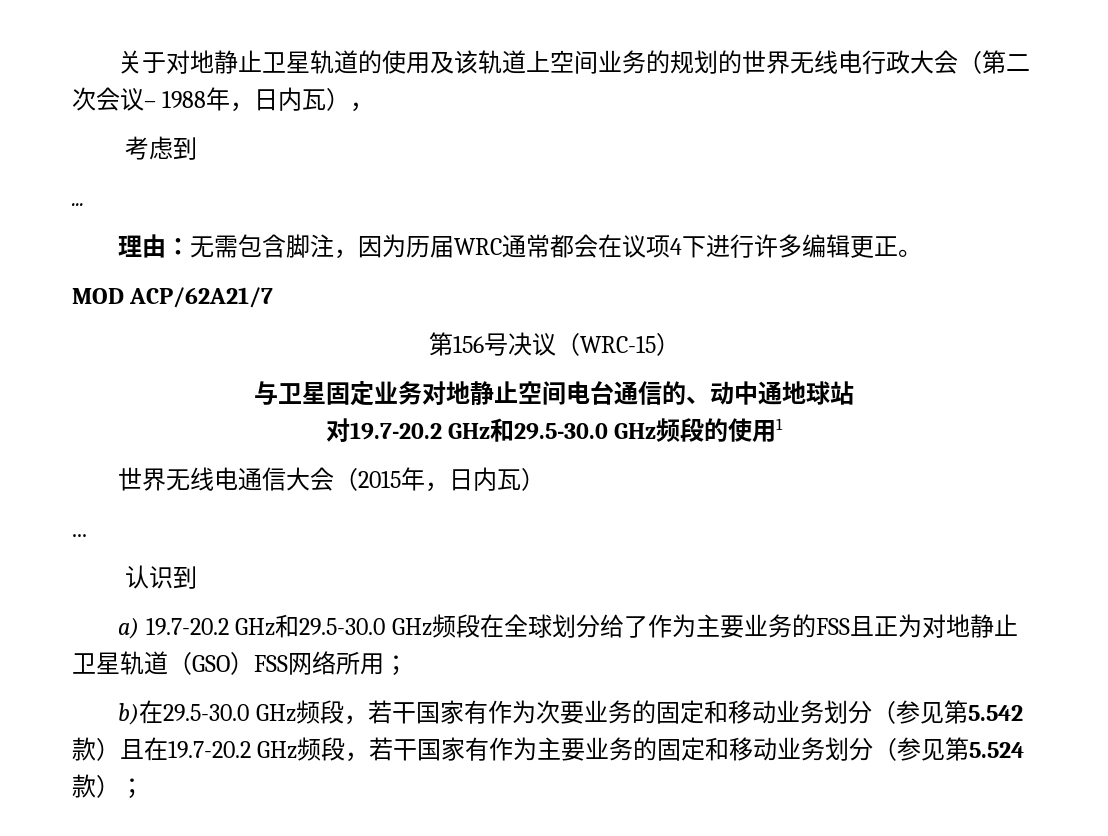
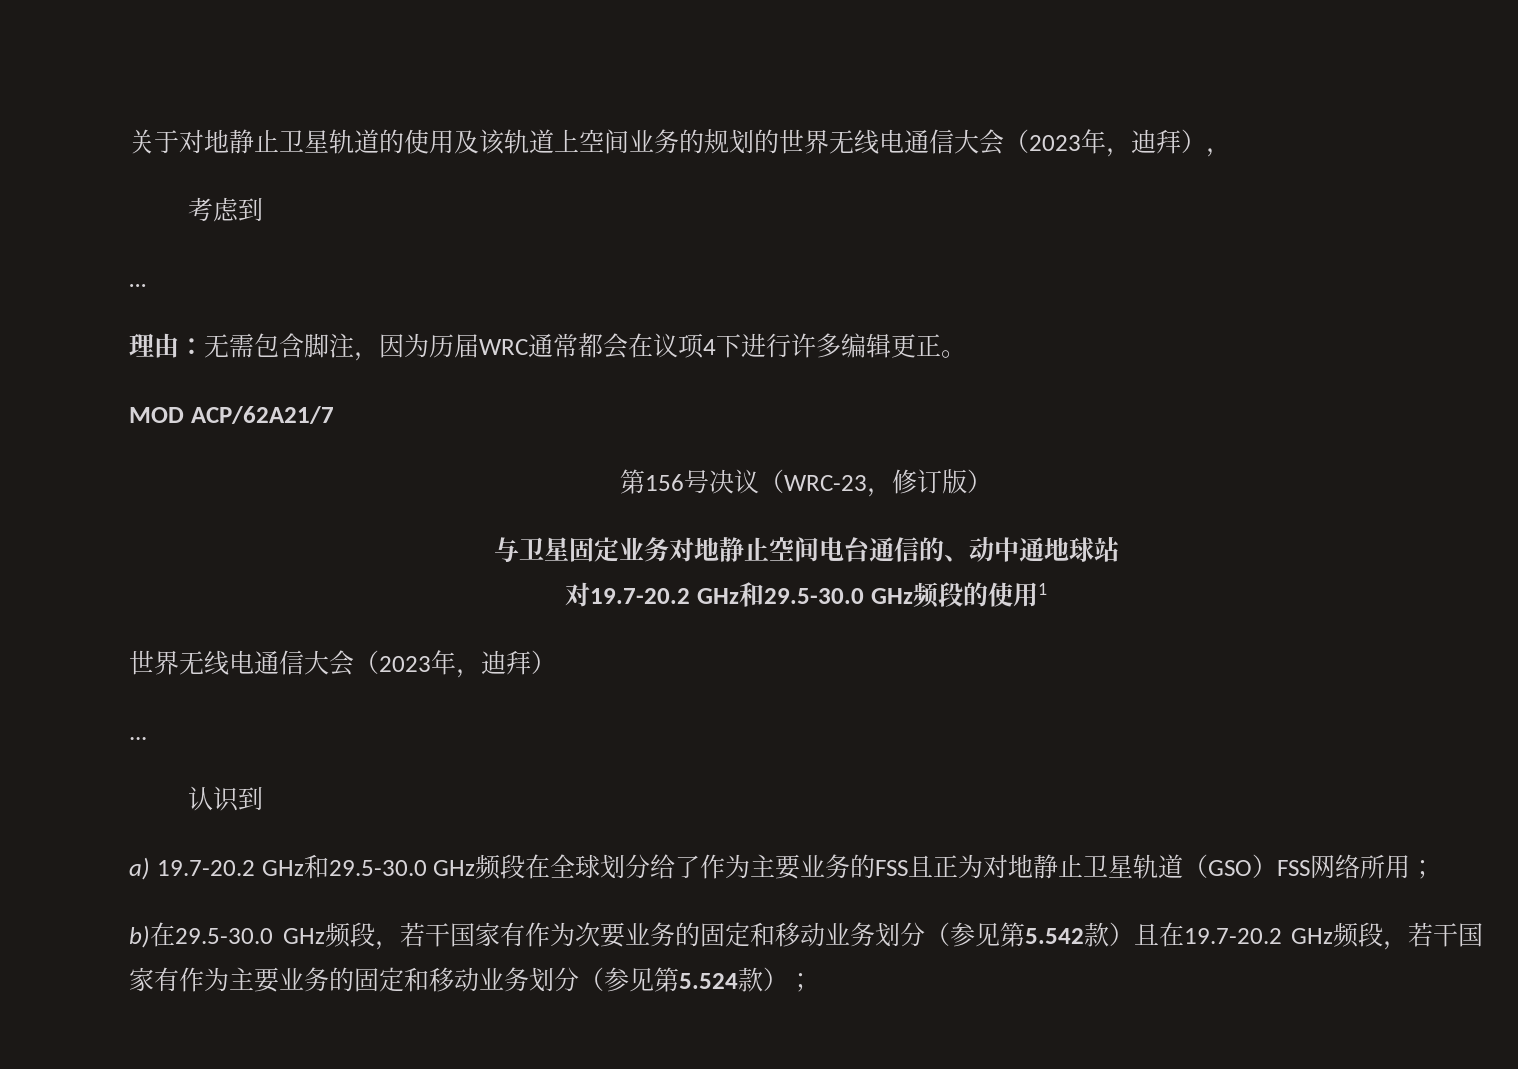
[862,50,1031,74] [72,87,327,112] 行政大会（第二次会议– 1988年，日内瓦 -> [904,129,1181,157] 通信大会（2023年，迪拜
[579,336,656,353] WRC-15 -> [784,469,967,497] WRC-23，修订版
[358,467,522,492] 2015年，日内瓦 -> [379,650,531,678] 2023年，迪拜

